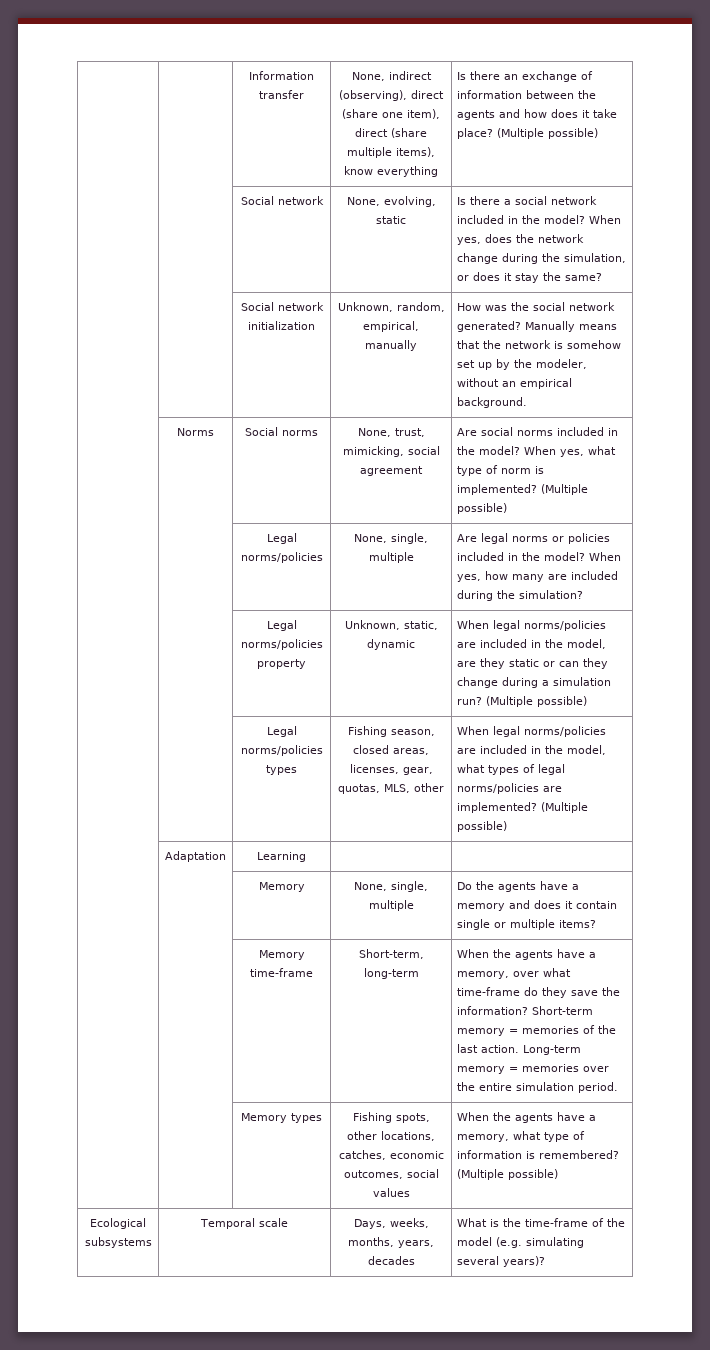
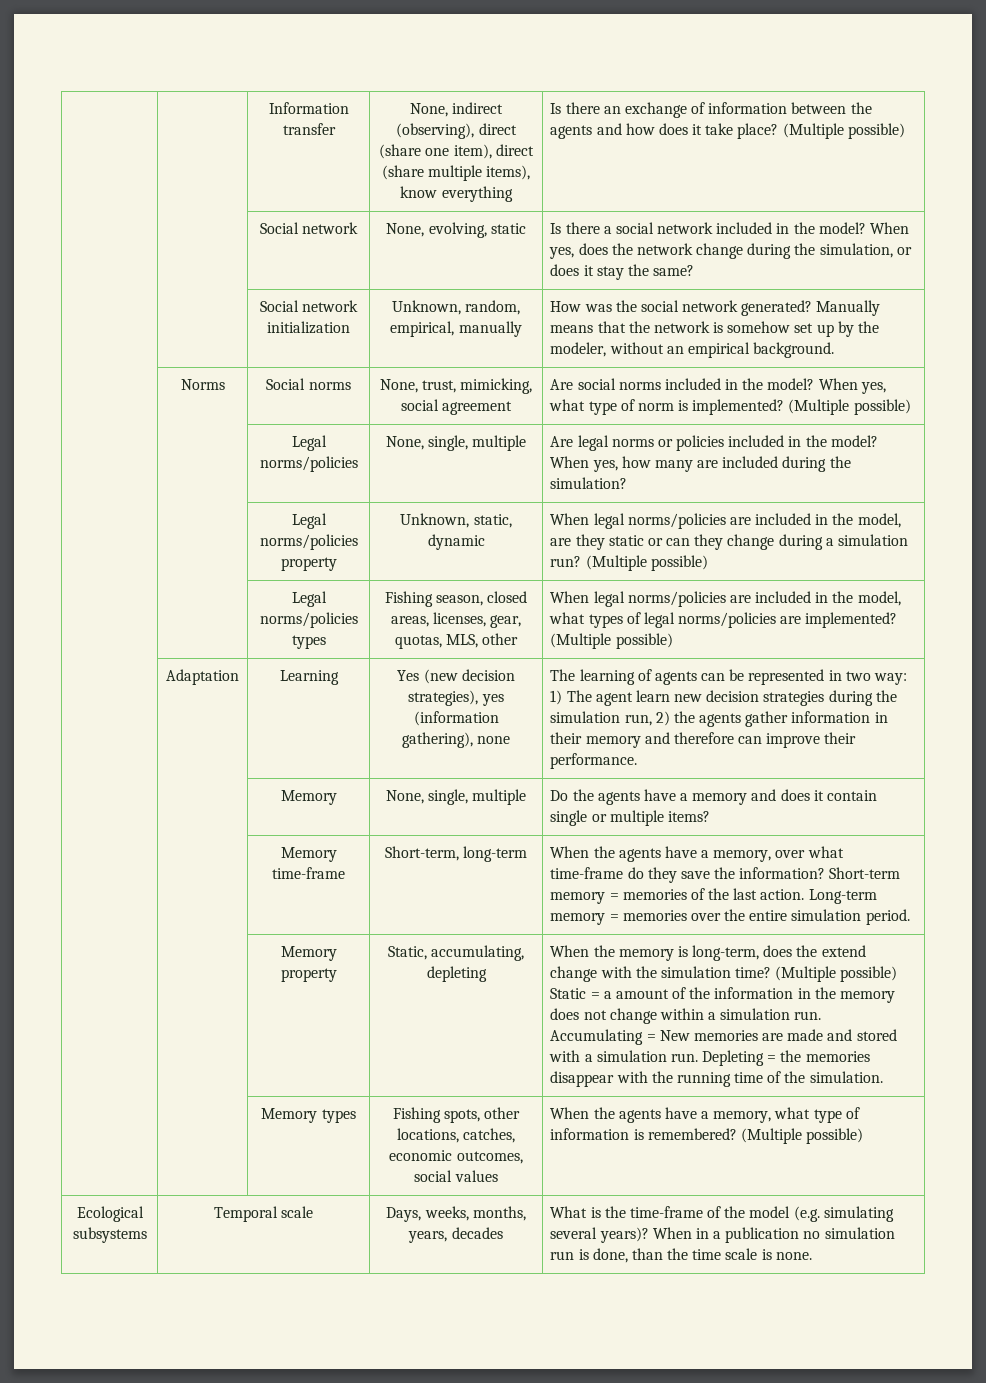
(306, 857) | -> [397,669,515,684] [408,690,504,706] [413,711,499,726] [401,732,511,748] [550,669,908,685] [550,690,897,706] [550,711,888,727] [550,732,857,748] [550,753,638,769] Yes (new decision strategies), yes (information gathering), none | The learning of agents can be represented in two way: 1) The agent learn new decision strategies during the simulation run, 2) the agents gather information in their memory and therefore can improve their performance.
(619, 1087) none -> [280,946,337,961] [280,968,337,982] [387,945,525,961] [426,966,487,982] [550,945,866,961] [550,966,898,982] [550,987,896,1003] [550,1008,822,1024] [550,1029,897,1045] [549,1050,870,1066] [550,1071,883,1087] // | | Memory property | Static, accumulating, depleting | When the memory is long-term, does the extend change with the simulation time? (Multiple possible) Static = a amount of the information in the memory does not change within a simulation run. Accumulating = New memories are made and stored with a simulation run. Depleting = the memories disappear with the running time of the simulation.
(546, 1261) none -> [652,1227,895,1243] [550,1248,812,1263] When in a publication no simulation run is done, than the time scale is none.

